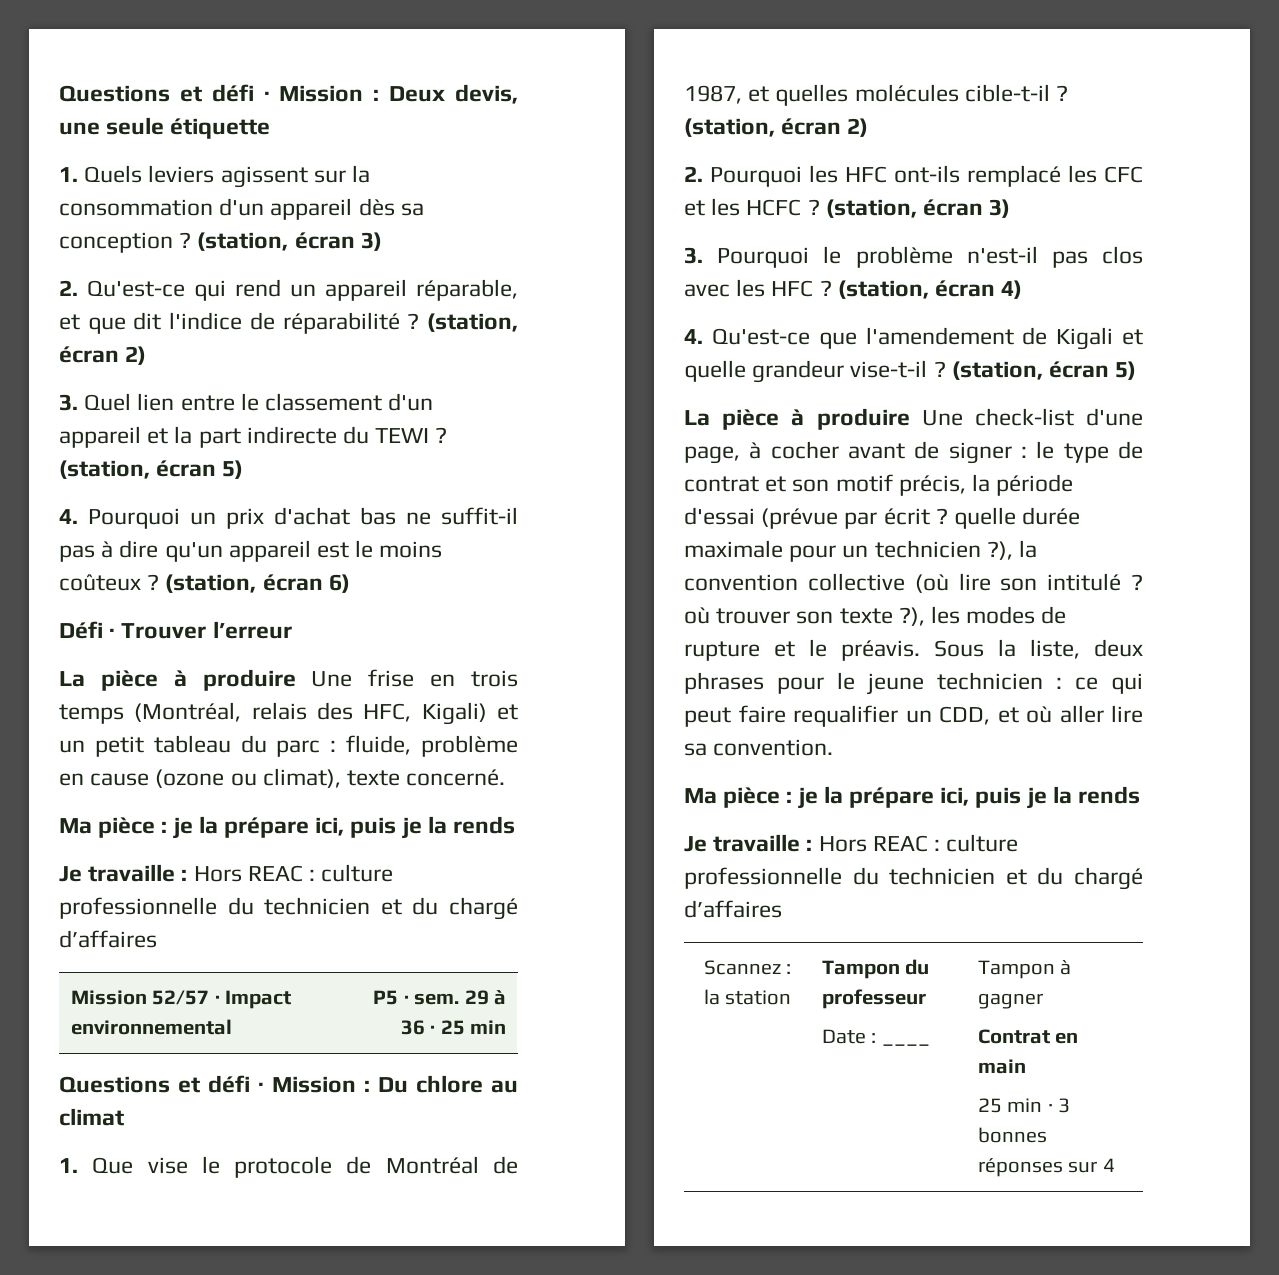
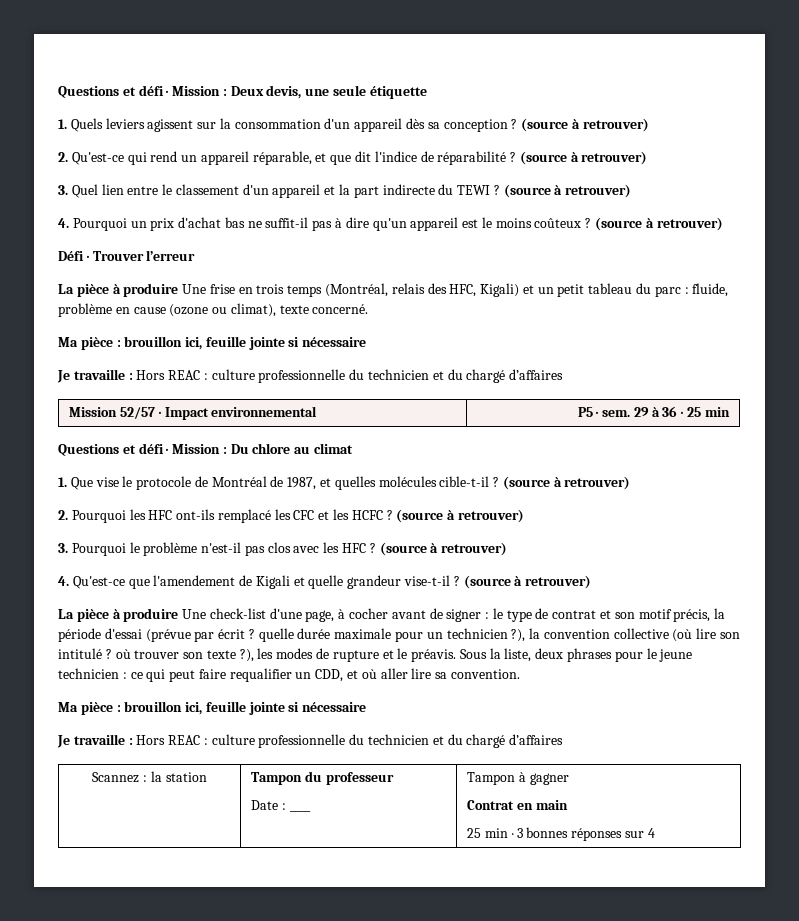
[197,232,382,251] (station, écran 3) -> [521,118,649,132] (source à retrouver)
[427,313,518,332] [59,346,147,365] (station, écran 2) -> [519,151,648,165] (source à retrouver)
[59,460,244,479] (station, écran 5) -> [503,184,632,198] (source à retrouver)
[165,574,350,593] (station, écran 6) -> [595,217,723,231] (source à retrouver)
[172,816,516,839] je la prépare ici, puis je la rends -> [124,336,367,350] brouillon ici, feuille jointe si nécessaire
[684,118,869,137] (station, écran 2) -> [502,476,631,490] (source à retrouver)
[825,199,1011,218] (station, écran 3) -> [396,509,524,523] (source à retrouver)
[837,280,1023,299] (station, écran 4) -> [379,542,508,556] (source à retrouver)
[951,361,1137,380] (station, écran 5) -> [463,575,592,589] (source à retrouver)
[797,786,1141,809] je la prépare ici, puis je la rends -> [124,701,367,715] brouillon ici, feuille jointe si nécessaire

